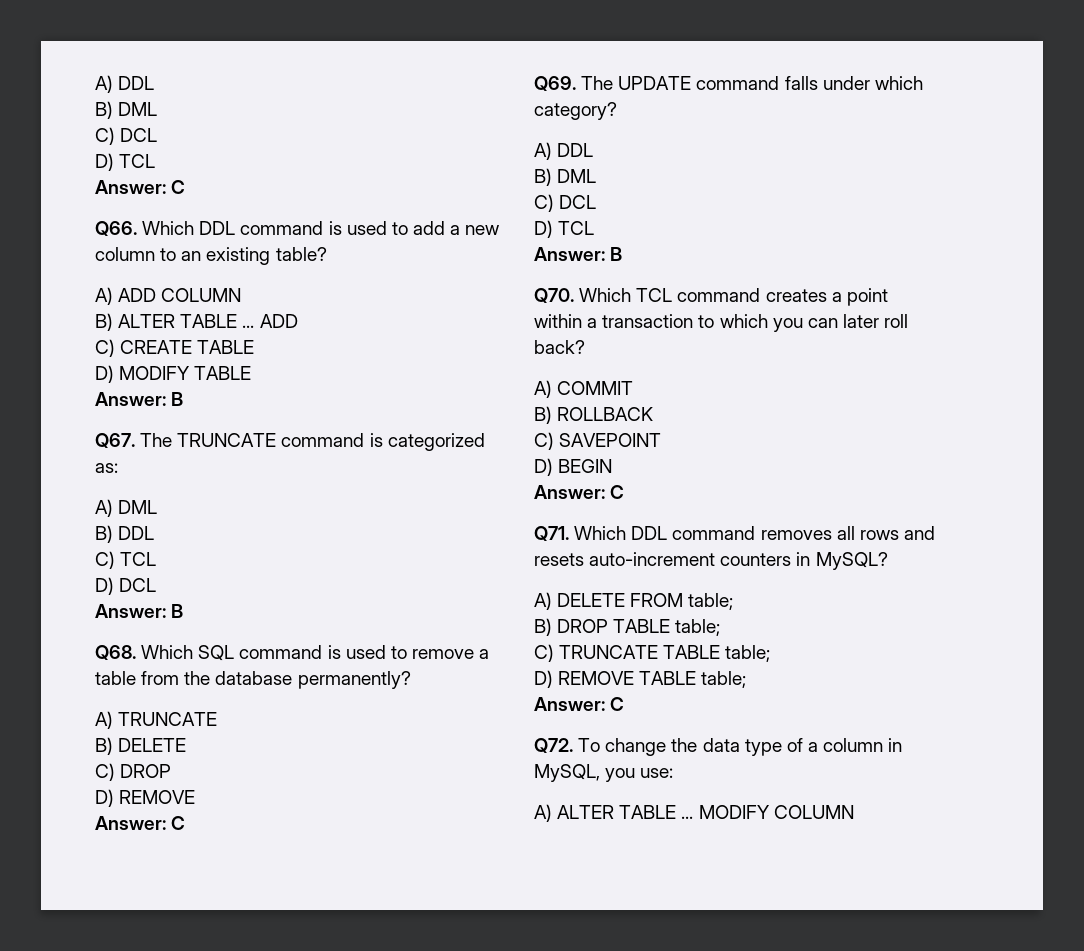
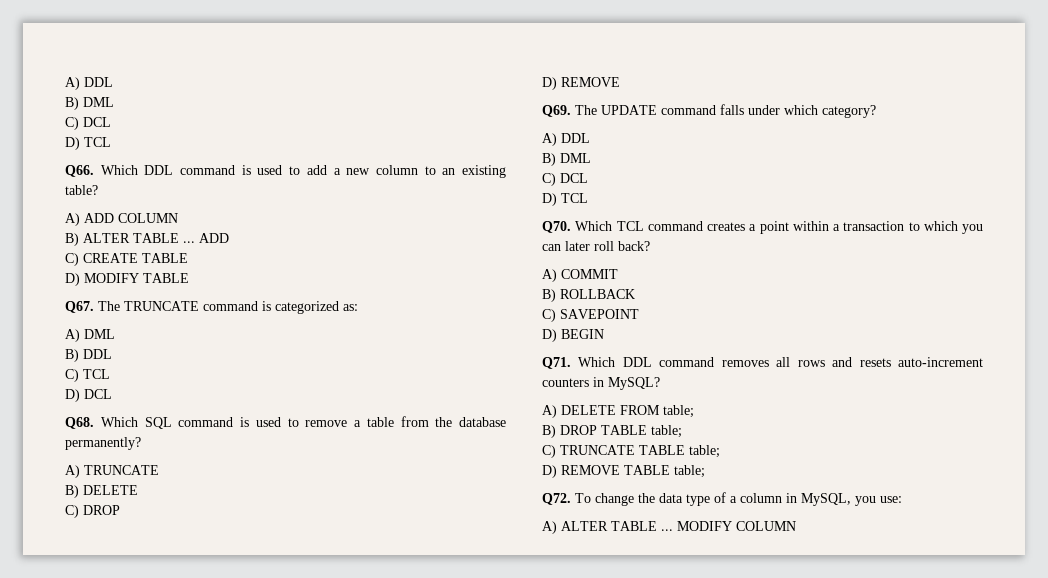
[95,75,155,93] [95,101,158,119] [95,127,158,145] [95,153,156,171] [95,180,186,194] A) DDL // B) DML // C) DCL // D) TCL // Answer: C -> [65,77,113,90] [65,97,114,110] [65,117,111,130] [65,137,111,150] A) DDL // B) DML // C) DCL // D) TCL
[95,392,184,406] // Answer: B -> (189, 278) none
[95,604,184,618] // Answer: B -> (112, 394) none
[95,816,186,830] // Answer: C -> (620, 82) none
[534,247,623,261] // Answer: B -> (588, 198) none
[534,485,625,499] // Answer: C -> (604, 334) none
[534,697,625,711] // Answer: C -> (705, 471) none

